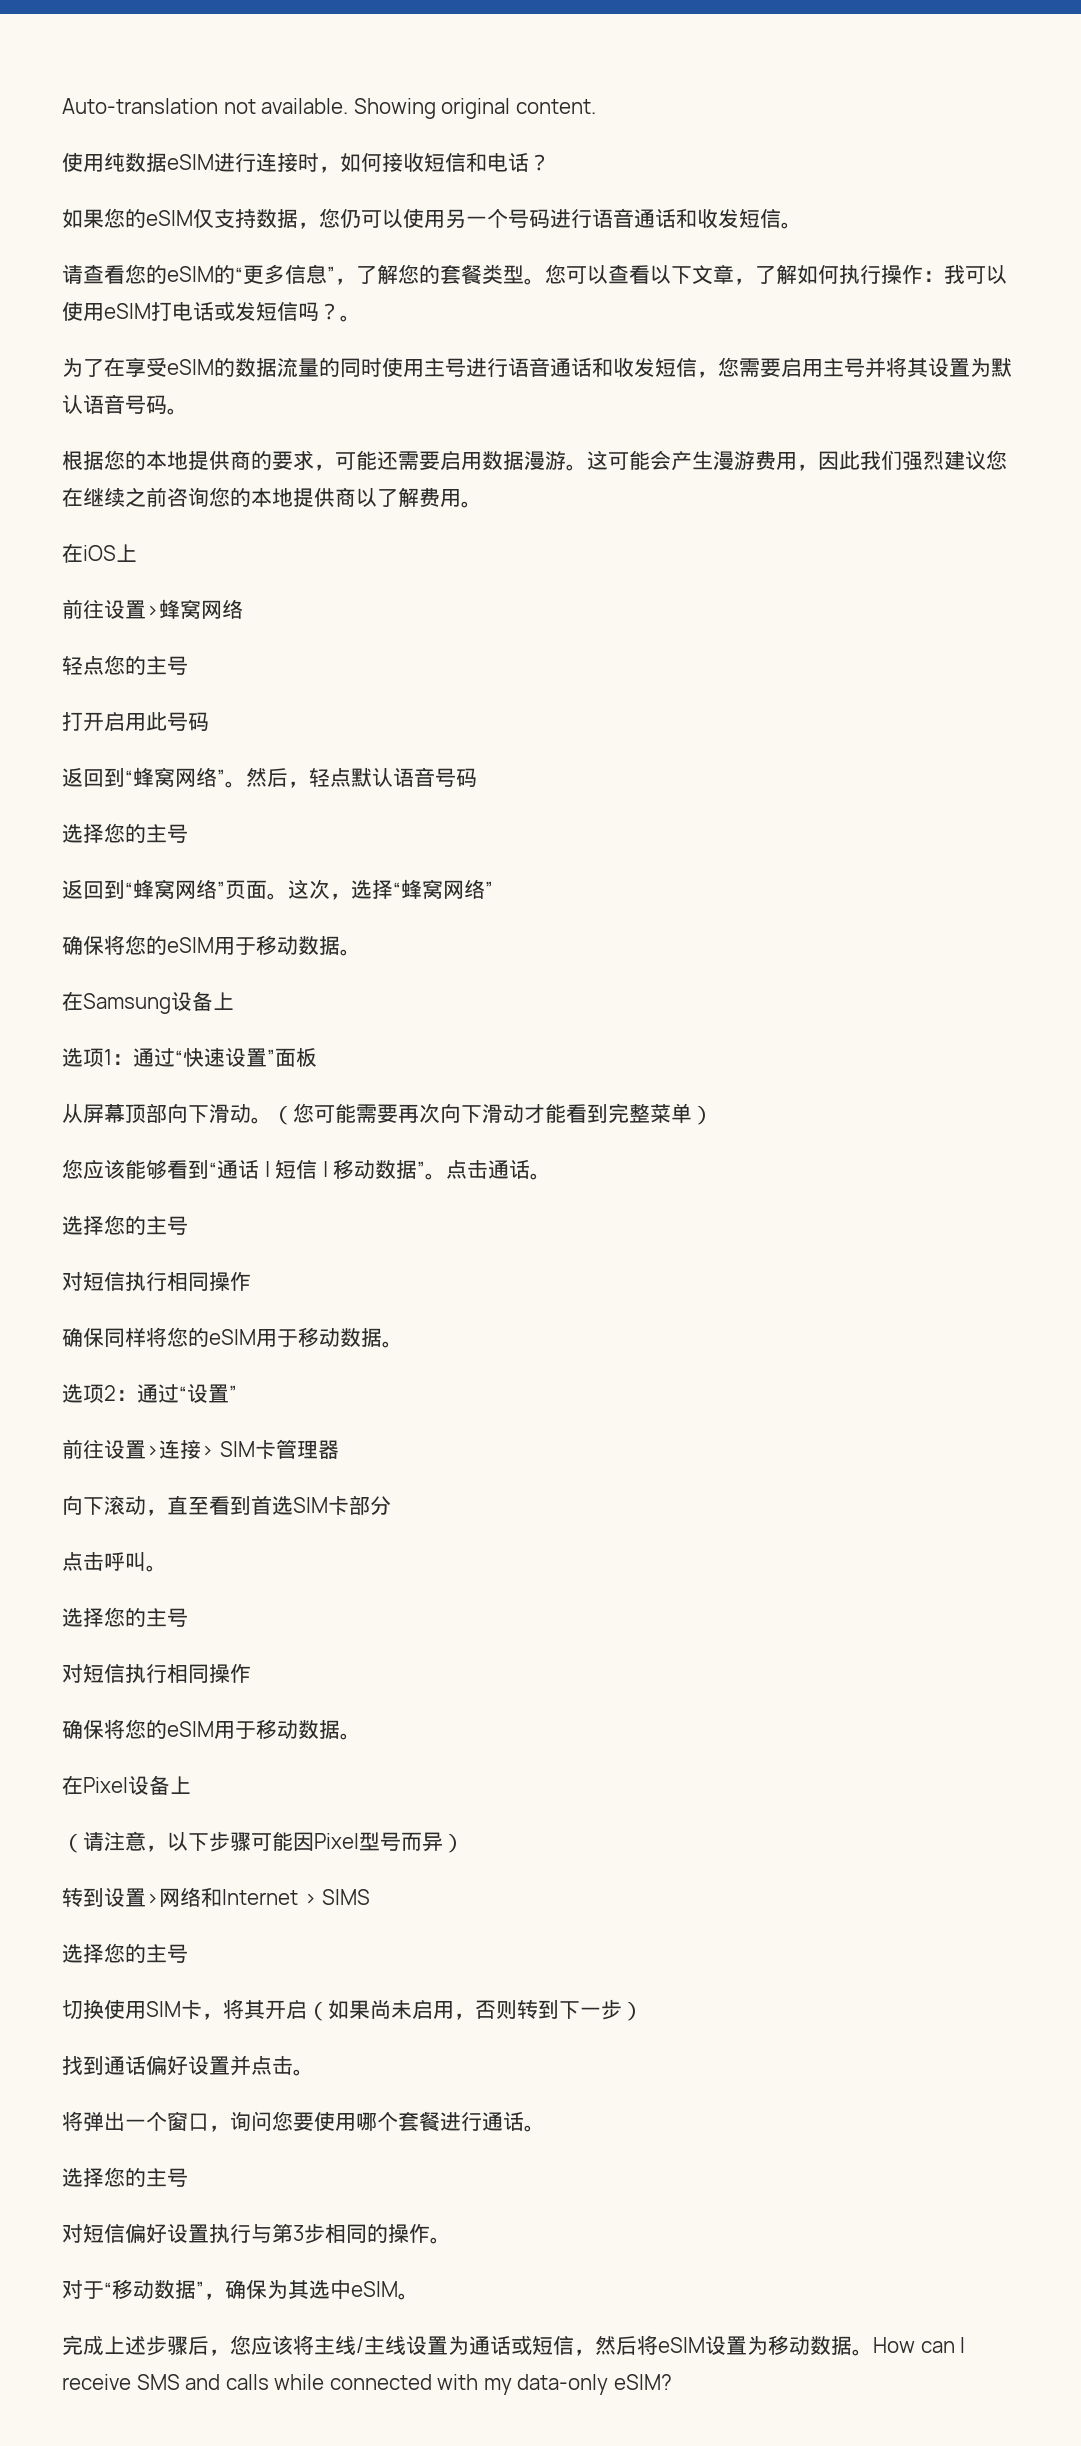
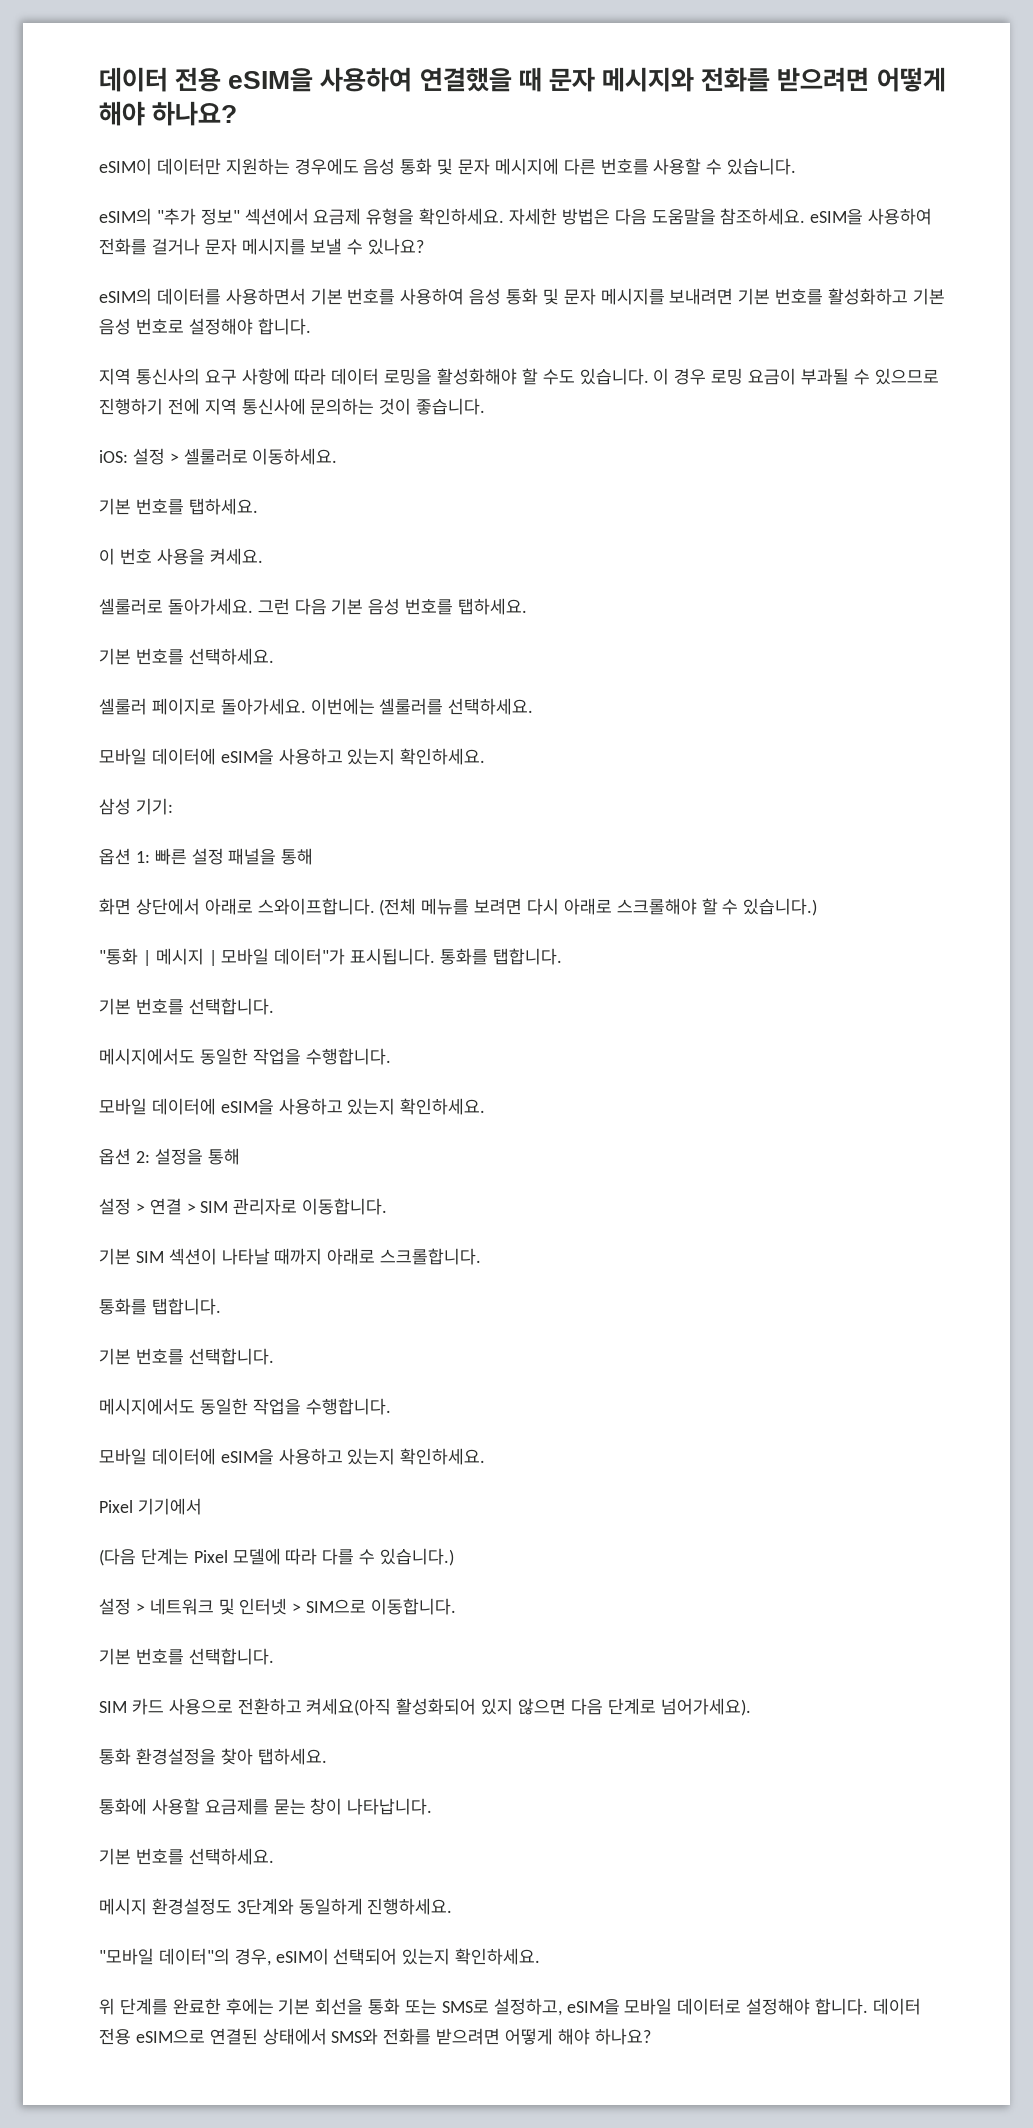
[62,98,596,119] [62,152,550,173] [62,208,802,229] [62,264,1007,285] [62,301,361,322] [62,357,1012,378] [62,394,188,415] [62,450,1007,471] [62,487,482,508] [62,543,137,563] [62,599,243,619] [62,655,188,675] [62,711,209,732] [62,767,477,788] [62,823,188,843] [62,879,493,900] [62,935,361,956] [62,991,234,1014] [62,1047,317,1067] [62,1103,713,1125] [62,1159,552,1180] [62,1215,188,1235] [62,1272,251,1292] [62,1327,403,1348] [62,1384,237,1403] [62,1439,339,1459] [62,1495,391,1516] [62,1552,167,1572] [62,1607,188,1627] [62,1664,251,1684] [62,1719,361,1740] [62,1775,191,1795] [62,1831,464,1853] [62,1887,371,1907] [62,1943,188,1963] [62,1999,643,2021] [62,2055,314,2076] [62,2111,545,2132] [62,2167,188,2187] [62,2223,451,2244] [62,2279,419,2300] [62,2335,966,2356] [62,2374,672,2395] Auto-translation not available. Showing original content. // 使用纯数据eSIM进行连接时，如何接收短信和电话？ // 如果您的eSIM仅支持数据，您仍可以使用另一个号码进行语音通话和收发短信。 // 请查看您的eSIM的“更多信息”，了解您的套餐类型。您可以查看以下文章，了解如何执行操作：我可以使用eSIM打电话或发短信吗？。 // 为了在享受eSIM的数据流量的同时使用主号进行语音通话和收发短信，您需要启用主号并将其设置为默认语音号码。 // 根据您的本地提供商的要求，可能还需要启用数据漫游。这可能会产生漫游费用，因此我们强烈建议您在继续之前咨询您的本地提供商以了解费用。 // 在iOS上 // 前往设置>蜂窝网络 // 轻点您的主号 // 打开启用此号码 // 返回到“蜂窝网络”。然后，轻点默认语音号码 // 选择您的主号 // 返回到“蜂窝网络”页面。这次，选择“蜂窝网络” // 确保将您的eSIM用于移动数据。 // 在Samsung设备上 // 选项1：通过“快速设置”面板 // 从屏幕顶部向下滑动。（您可能需要再次向下滑动才能看到完整菜单） // 您应该能够看到“通话 | 短信 | 移动数据”。点击通话。 // 选择您的主号 // 对短信执行相同操作 // 确保同样将您的eSIM用于移动数据。 // 选项2：通过“设置” // 前往设置>连接> SIM卡管理器 // 向下滚动，直至看到首选SIM卡部分 // 点击呼叫。 // 选择您的主号 // 对短信执行相同操作 // 确保将您的eSIM用于移动数据。 // 在Pixel设备上 // （请注意，以下步骤可能因Pixel型号而异） // 转到设置>网络和Internet > SIMS // 选择您的主号 // 切换使用SIM卡，将其开启（如果尚未启用，否则转到下一步） // 找到通话偏好设置并点击。 // 将弹出一个窗口，询问您要使用哪个套餐进行通话。 // 选择您的主号 // 对短信偏好设置执行与第3步相同的操作。 // 对于“移动数据”，确保为其选中eSIM。 // 完成上述步骤后，您应该将主线/主线设置为通话或短信，然后将eSIM设置为移动数据。How can I receive SMS and calls while connected with my data-only eSIM? -> [99,67,946,92] [99,101,238,126] [99,158,797,175] [99,208,933,225] [99,238,425,255] [99,288,945,305] [99,318,311,335] [99,368,939,385] [99,398,486,415] [99,448,338,465] [99,498,258,515] [99,548,263,565] [99,598,528,615] [99,648,274,665] [99,698,534,715] [99,748,486,765] [99,798,173,815] [99,848,314,865] [99,898,818,916] [99,948,562,966] [99,998,274,1015] [99,1048,391,1065] [99,1098,486,1115] [99,1148,240,1165] [99,1198,388,1215] [99,1248,482,1265] [99,1298,221,1315] [99,1348,274,1365] [99,1398,391,1415] [99,1448,486,1465] [99,1498,202,1515] [99,1548,455,1566] [99,1598,457,1615] [99,1648,274,1665] [99,1698,751,1716] [99,1748,327,1765] [99,1798,433,1815] [99,1848,274,1865] [99,1898,453,1915] [99,1948,541,1966] [99,1998,921,2016] [99,2028,651,2045] 데이터 전용 eSIM을 사용하여 연결했을 때 문자 메시지와 전화를 받으려면 어떻게 해야 하나요? // eSIM이 데이터만 지원하는 경우에도 음성 통화 및 문자 메시지에 다른 번호를 사용할 수 있습니다. // eSIM의 "추가 정보" 섹션에서 요금제 유형을 확인하세요. 자세한 방법은 다음 도움말을 참조하세요. eSIM을 사용하여 전화를 걸거나 문자 메시지를 보낼 수 있나요? // eSIM의 데이터를 사용하면서 기본 번호를 사용하여 음성 통화 및 문자 메시지를 보내려면 기본 번호를 활성화하고 기본 음성 번호로 설정해야 합니다. // 지역 통신사의 요구 사항에 따라 데이터 로밍을 활성화해야 할 수도 있습니다. 이 경우 로밍 요금이 부과될 수 있으므로 진행하기 전에 지역 통신사에 문의하는 것이 좋습니다. // iOS: 설정 > 셀룰러로 이동하세요. // 기본 번호를 탭하세요. // 이 번호 사용을 켜세요. // 셀룰러로 돌아가세요. 그런 다음 기본 음성 번호를 탭하세요. // 기본 번호를 선택하세요. // 셀룰러 페이지로 돌아가세요. 이번에는 셀룰러를 선택하세요. // 모바일 데이터에 eSIM을 사용하고 있는지 확인하세요. // 삼성 기기: // 옵션 1: 빠른 설정 패널을 통해 // 화면 상단에서 아래로 스와이프합니다. (전체 메뉴를 보려면 다시 아래로 스크롤해야 할 수 있습니다.) // "통화 | 메시지 | 모바일 데이터"가 표시됩니다. 통화를 탭합니다. // 기본 번호를 선택합니다. // 메시지에서도 동일한 작업을 수행합니다. // 모바일 데이터에 eSIM을 사용하고 있는지 확인하세요. // 옵션 2: 설정을 통해 // 설정 > 연결 > SIM 관리자로 이동합니다. // 기본 SIM 섹션이 나타날 때까지 아래로 스크롤합니다. // 통화를 탭합니다. // 기본 번호를 선택합니다. // 메시지에서도 동일한 작업을 수행합니다. // 모바일 데이터에 eSIM을 사용하고 있는지 확인하세요. // Pixel 기기에서 // (다음 단계는 Pixel 모델에 따라 다를 수 있습니다.) // 설정 > 네트워크 및 인터넷 > SIM으로 이동합니다. // 기본 번호를 선택합니다. // SIM 카드 사용으로 전환하고 켜세요(아직 활성화되어 있지 않으면 다음 단계로 넘어가세요). // 통화 환경설정을 찾아 탭하세요. // 통화에 사용할 요금제를 묻는 창이 나타납니다. // 기본 번호를 선택하세요. // 메시지 환경설정도 3단계와 동일하게 진행하세요. // "모바일 데이터"의 경우, eSIM이 선택되어 있는지 확인하세요. // 위 단계를 완료한 후에는 기본 회선을 통화 또는 SMS로 설정하고, eSIM을 모바일 데이터로 설정해야 합니다. 데이터 전용 eSIM으로 연결된 상태에서 SMS와 전화를 받으려면 어떻게 해야 하나요?

